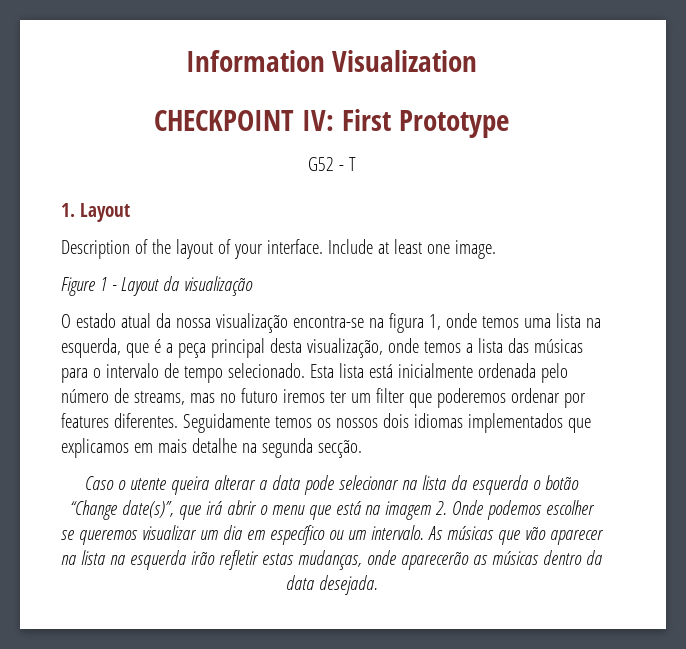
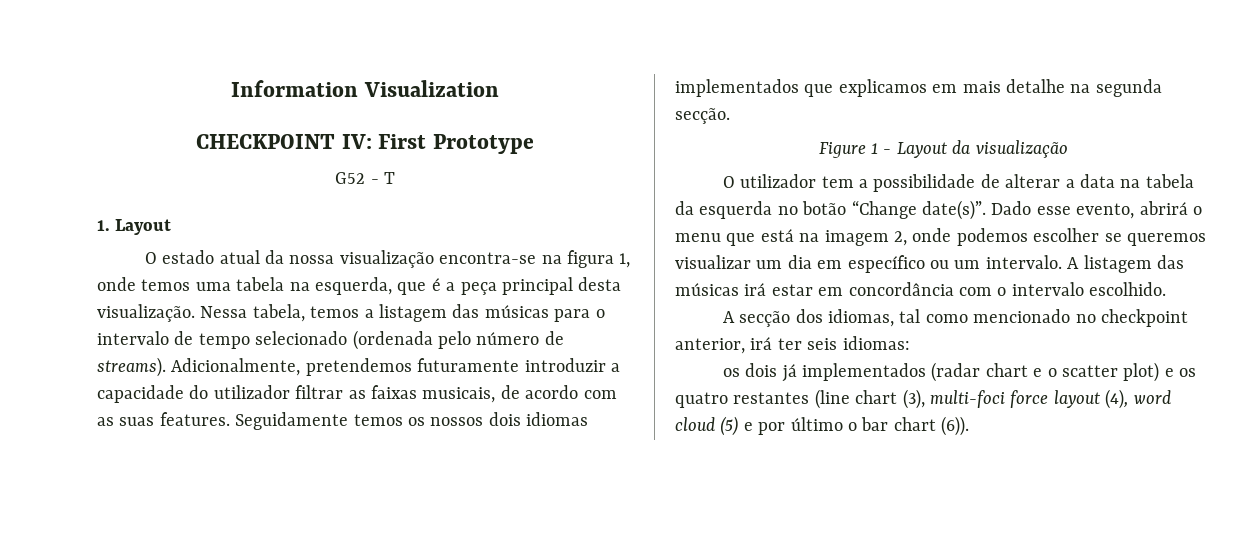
[61,239,496,259] [61,276,253,296] // Description of the layout of your interface. Include at least one image. // Figure 1 - Layout da visualização -> (172, 227) none
[555,313,581,328] lista -> [236,277,285,291] tabela
[306,338,419,358] visualização, onde -> [97,304,305,322] visualização. Nessa tabela,
[477,338,503,353] lista -> [379,304,447,322] listagem
[227,363,568,383] [61,388,586,408] [61,413,178,428] selecionado. Esta lista está inicialmente ordenada pelo número de streams, mas no futuro iremos ter um filter que poderemos ordenar por features diferentes. -> [255,330,564,350] [97,357,620,377] [97,385,617,403] [97,412,230,426] selecionado (ordenada pelo número de streams). Adicionalmente, pretendemos futuramente introduzir a capacidade do utilizador filtrar as faixas musicais, de acordo com as suas features.
[85,475,446,495] Caso o utente queira alterar a data pode selecionar na lista -> [818,140,1068,158] [722,174,1194,192] Figure 1 - Layout da visualização // O utilizador tem a possibilidade de alterar a data na tabela
[532,480,541,490] o -> [777,206,798,215] no
[121,500,257,520] date(s)”, que irá abrir -> [922,200,1188,220] date(s)”. Dado esse evento, abrirá
[435,500,484,515] 2. Onde -> [894,228,952,246] 2, onde
[427,526,604,545] [61,550,602,570] [285,575,378,595] As músicas que vão aparecer na lista na esquerda irão refletir estas mudanças, onde aparecerão as músicas dentro da data desejada. -> [1067,255,1184,273] [675,282,1167,296] [722,309,1189,327] [675,336,910,354] [722,362,1197,382] [675,389,1171,409] [675,416,970,436] A listagem das músicas irá estar em concordância com o intervalo escolhido. // A secção dos idiomas, tal como mencionado no checkpoint anterior, irá ter seis idiomas: // os dois já implementados (radar chart e o scatter plot) e os quatro restantes (line chart (3), multi-foci force layout (4), word cloud (5) e por último o bar chart (6)).

